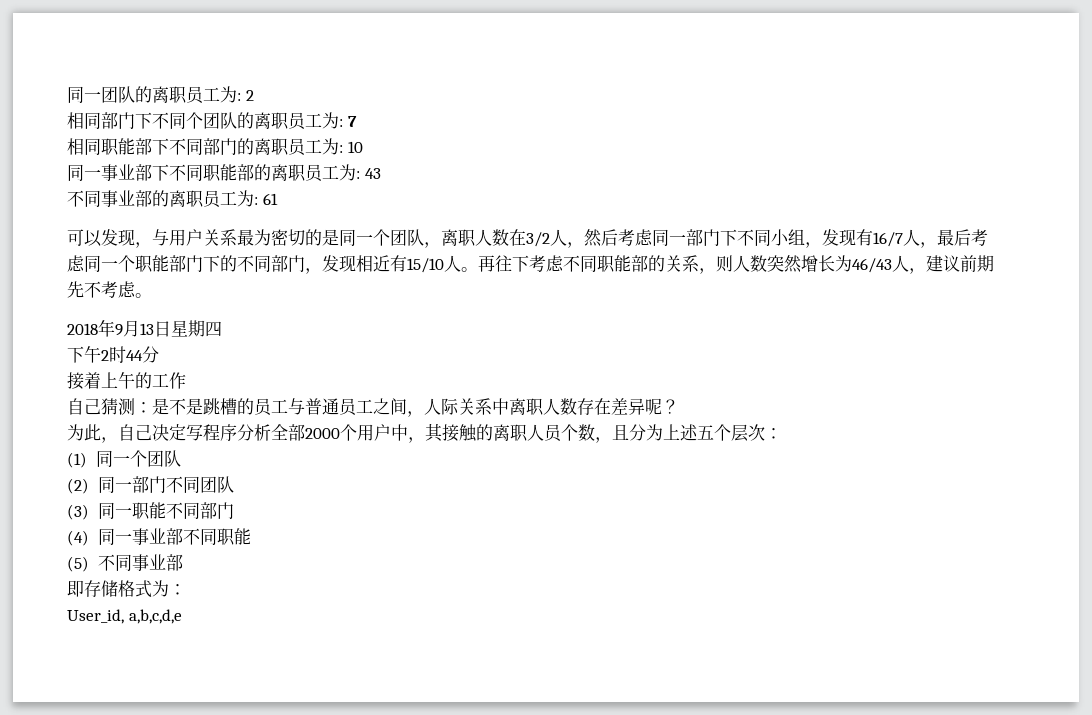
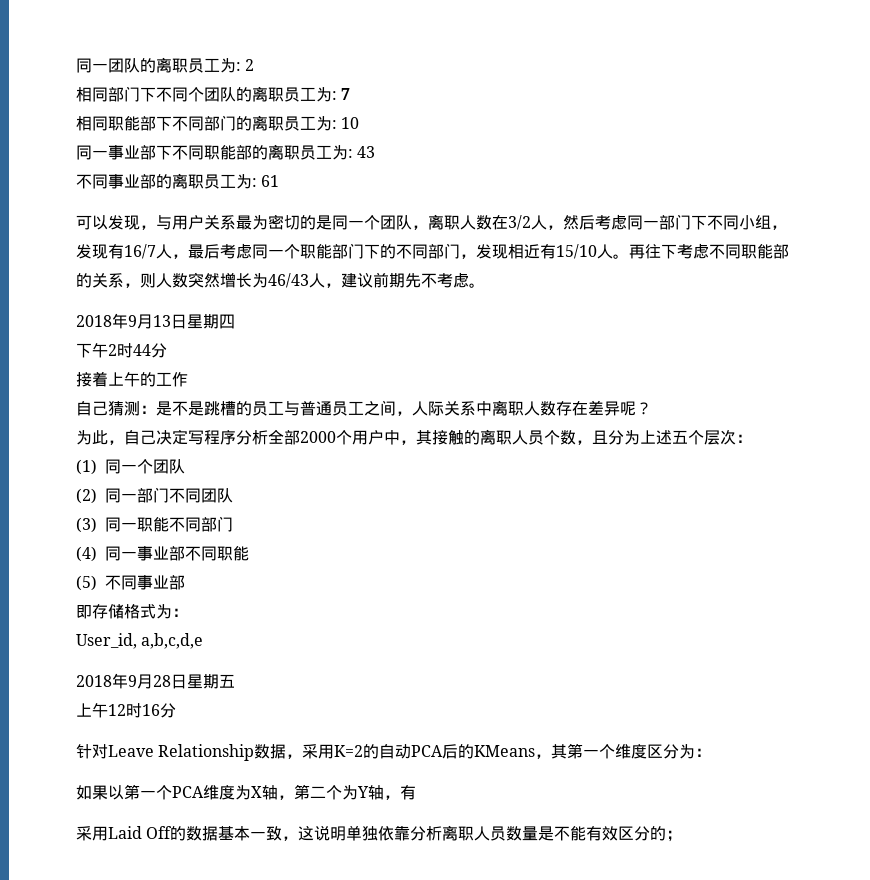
(182, 616) none -> [76,673,235,689] [76,703,176,718] [76,743,712,761] [76,784,416,800] [76,825,683,842] // 2018年9月28日星期五 // 上午12时16分 // 针对Leave Relationship数据，采用K=2的自动PCA后的KMeans，其第一个维度区分为： // 如果以第一个PCA维度为X轴，第二个为Y轴，有 // 采用Laid Off的数据基本一致，这说明单独依靠分析离职人员数量是不能有效区分的；

